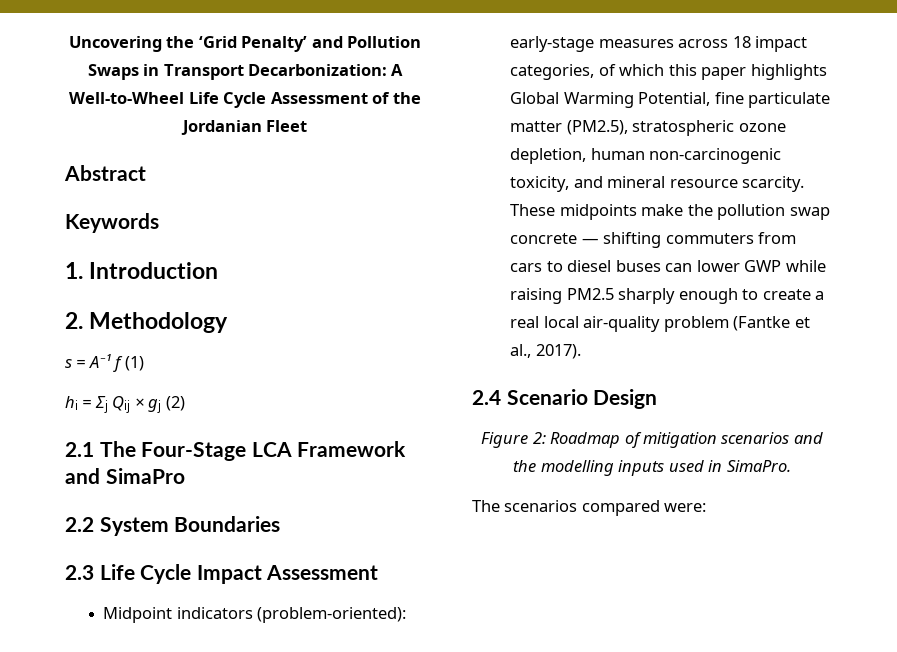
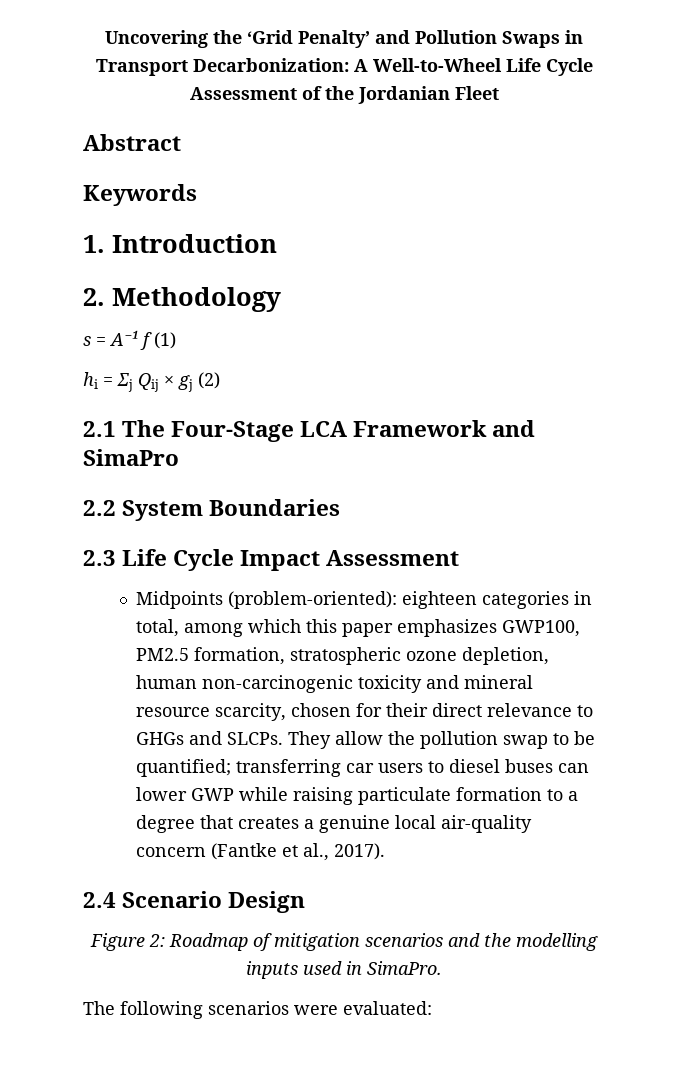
[103,607,407,623] [510,36,808,52] [510,64,827,80] [510,92,831,108] [510,120,628,135] Midpoint indicators (problem-oriented): early-stage measures across 18 impact categories, of which this paper highlights Global Warming Potential, fine particulate matter (PM2.5), -> [135,591,592,609] [135,619,580,637] [135,647,285,665] Midpoints (problem-oriented): eighteen categories in total, among which this paper emphasizes GWP100, PM2.5 formation,
[510,176,570,192] toxicity, -> [357,675,422,693] toxicity
[742,176,805,192] [510,204,830,220] [510,232,797,248] [510,263,543,272] scarcity. These midpoints make the pollution swap concrete — shifting commuters from cars -> [214,703,593,721] [135,731,595,749] [135,759,423,777] scarcity, chosen for their direct relevance to GHGs and SLCPs. They allow the pollution swap to be quantified; transferring car users
[566,288,825,304] [510,316,540,328] PM2.5 sharply enough to create a real -> [357,787,578,805] [135,815,390,833] particulate formation to a degree that creates a genuine
[663,316,729,332] problem -> [135,847,206,857] concern
[504,500,707,516] scenarios compared were: -> [120,1001,432,1019] following scenarios were evaluated:

